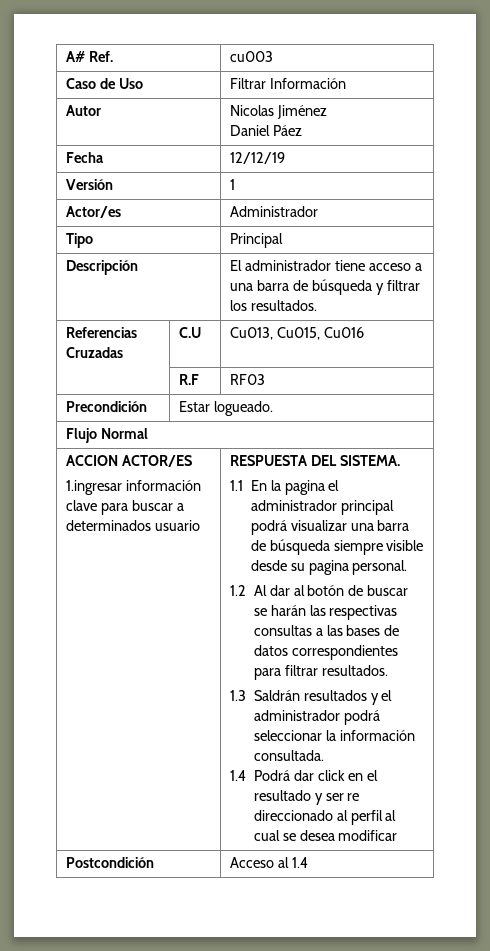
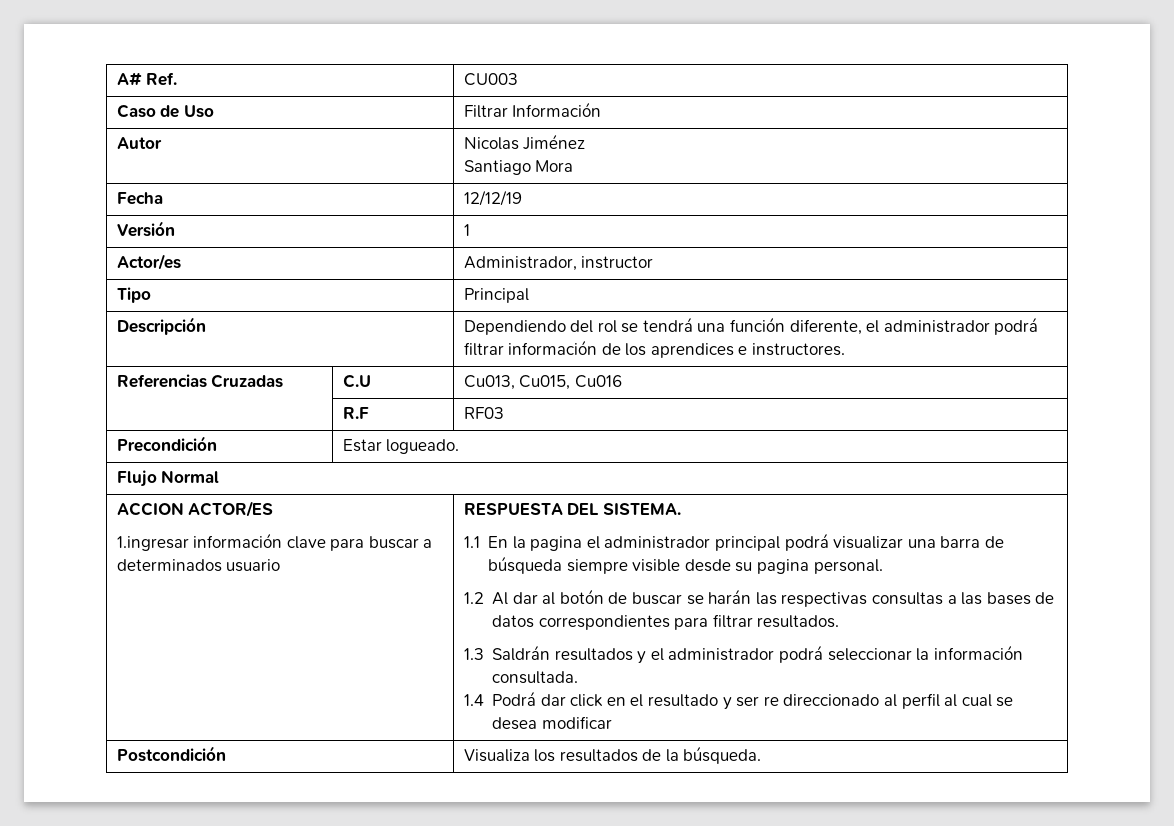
[230,51,274,62] cu003 -> [463,73,518,86] CU003
[230,125,303,136] Daniel Páez -> [463,160,574,175] Santiago Mora
[230,206,319,217] Administrador -> [463,256,654,271] Administrador, instructor
[230,260,423,271] [230,279,421,295] [230,300,318,311] El administrador tiene acceso a una barra de búsqueda y filtrar los resultados. -> [463,317,1039,335] [463,340,846,358] Dependiendo del rol se tendrá una función diferente, el administrador podrá filtrar información de los aprendices e instructores.
[230,857,309,868] Acceso al 1.4 -> [463,746,762,764] Visualiza los resultados de la búsqueda.

